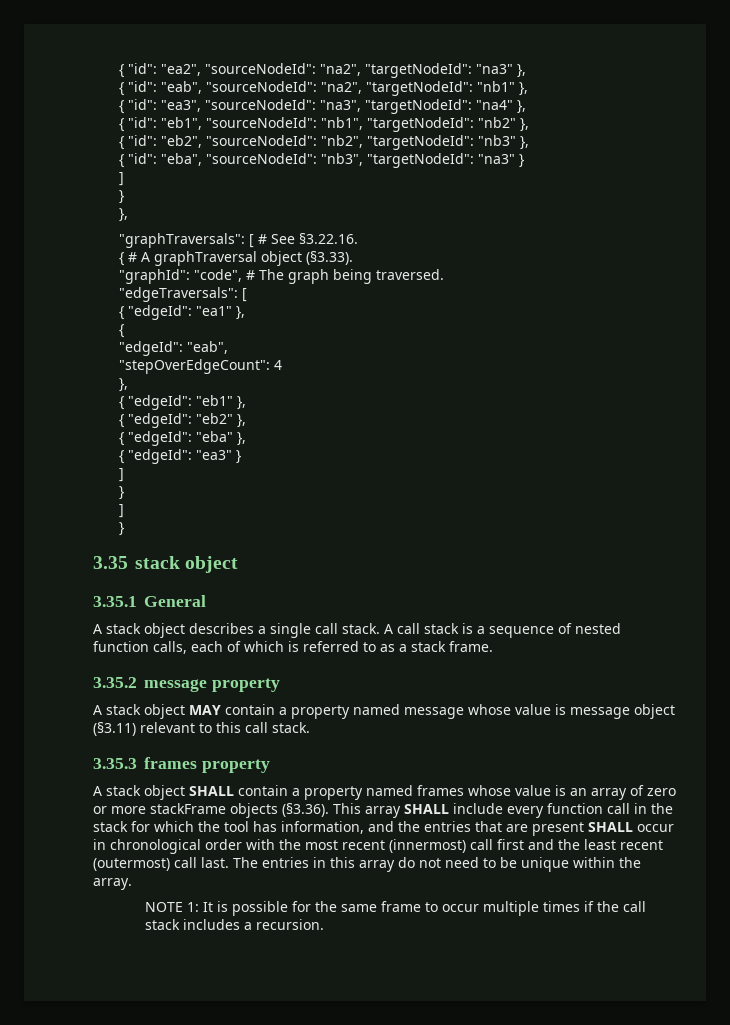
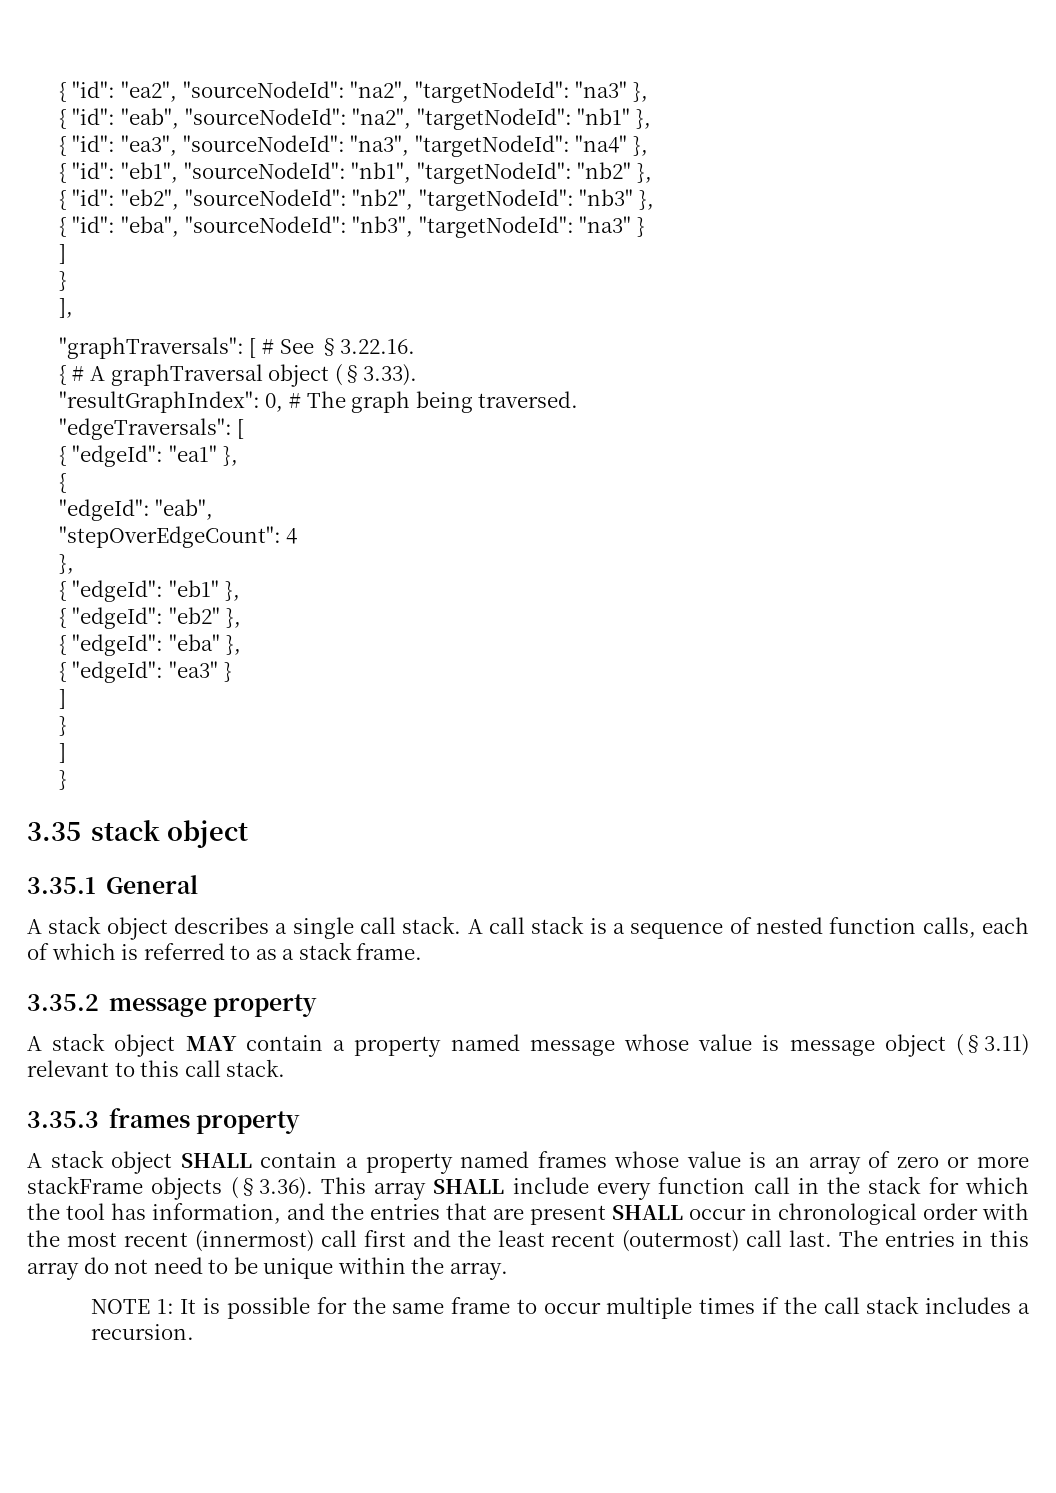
[119,208,129,222] }, -> [58,298,73,318] ],
[119,269,243,284] "graphId": "code", -> [58,391,284,413] "resultGraphIndex": 0,

